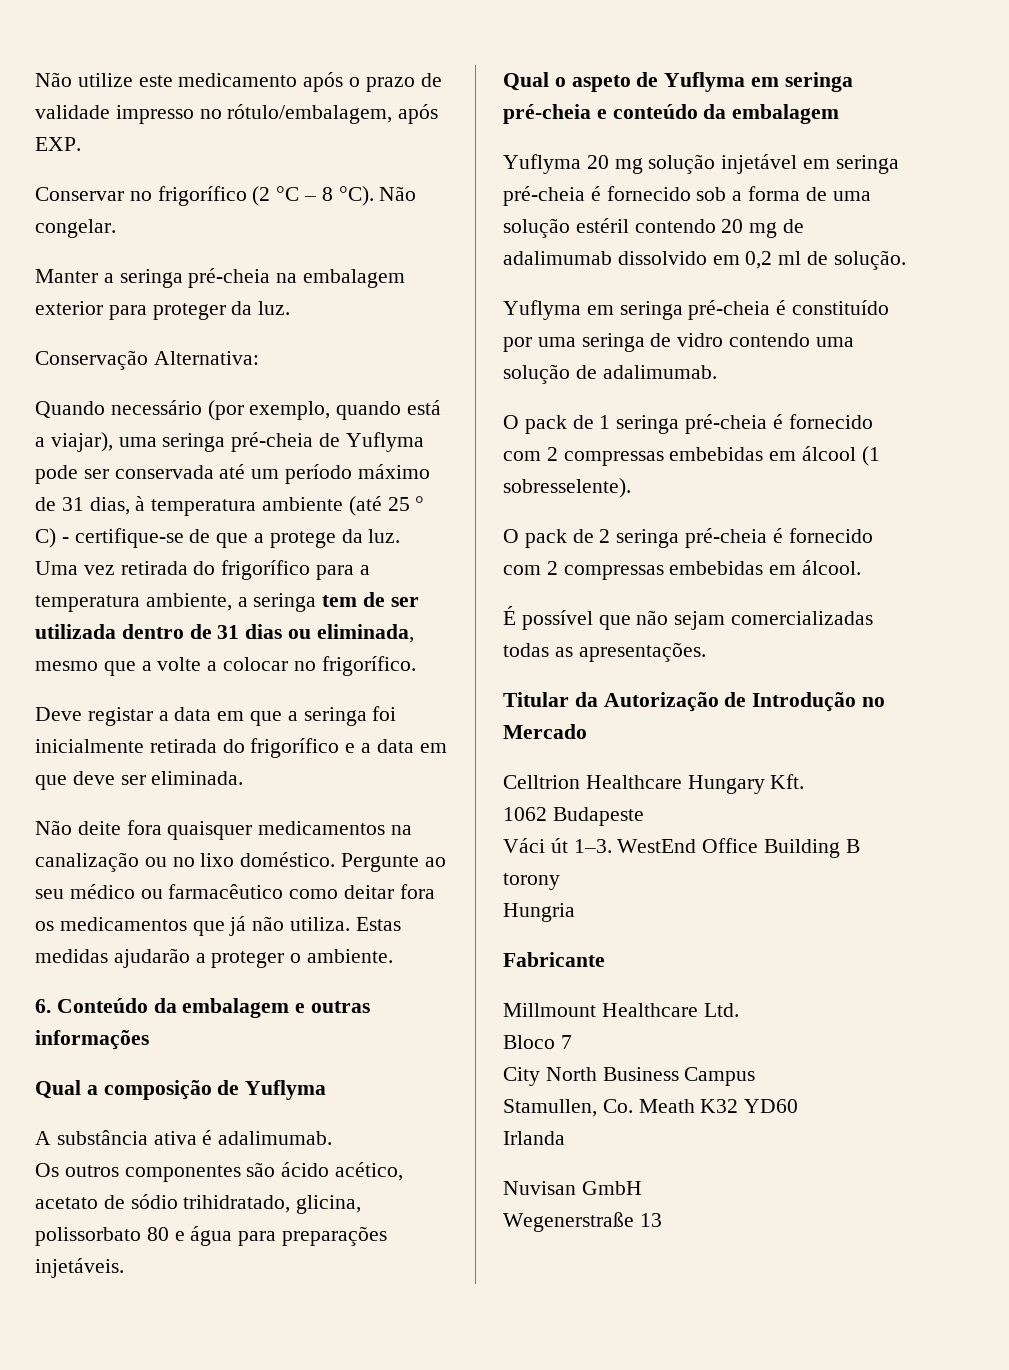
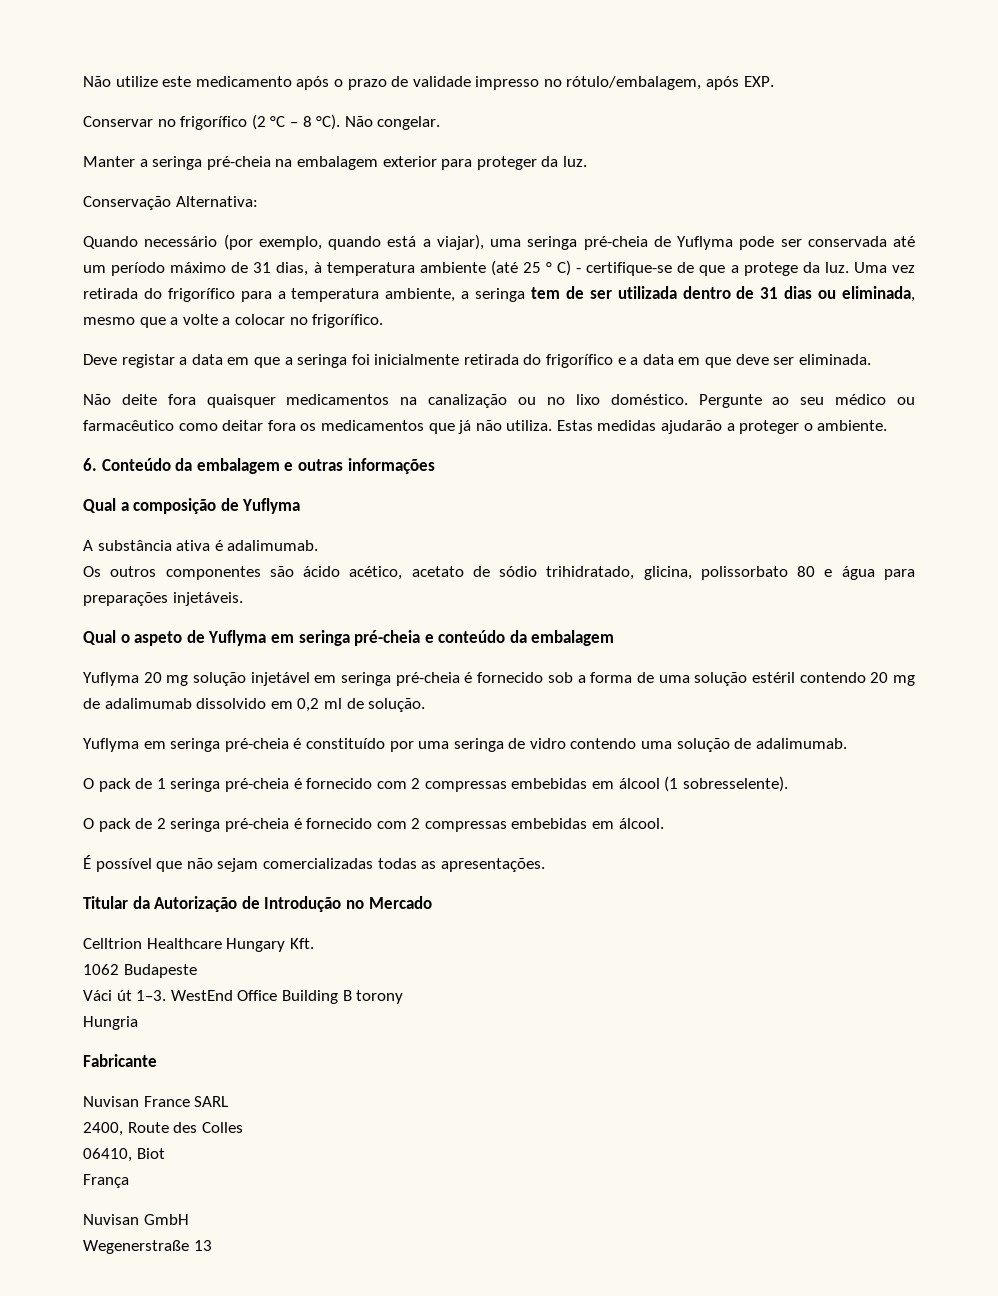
[503,1003,739,1017] [503,1035,572,1049] [503,1067,756,1086] [503,1099,799,1117] [503,1131,565,1145] Millmount Healthcare Ltd. // Bloco 7 // City North Business Campus // Stamullen, Co. Meath K32 YD60 // Irlanda -> [83,1096,229,1107] [83,1122,243,1136] [83,1148,165,1162] [83,1174,129,1188] Nuvisan France SARL // 2400, Route des Colles // 06410, Biot // França

